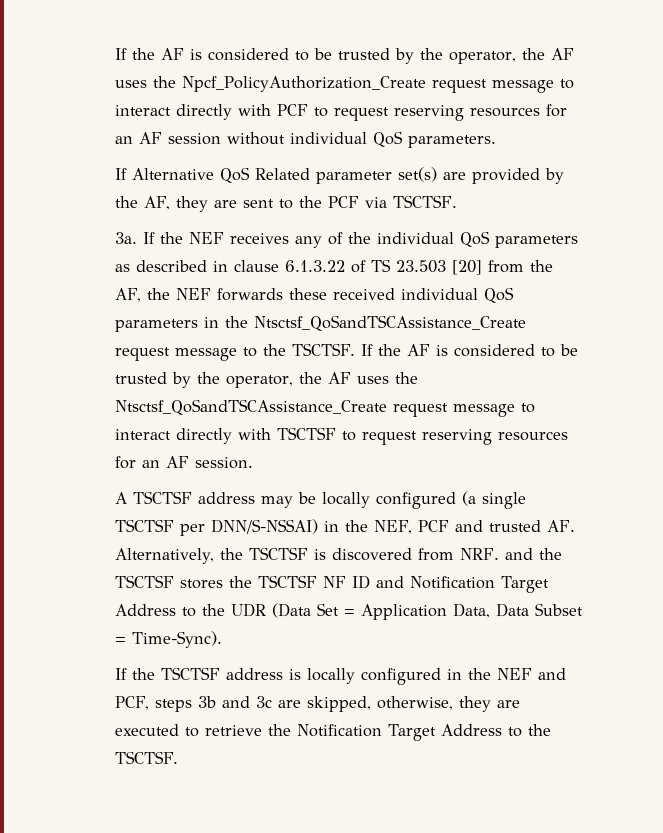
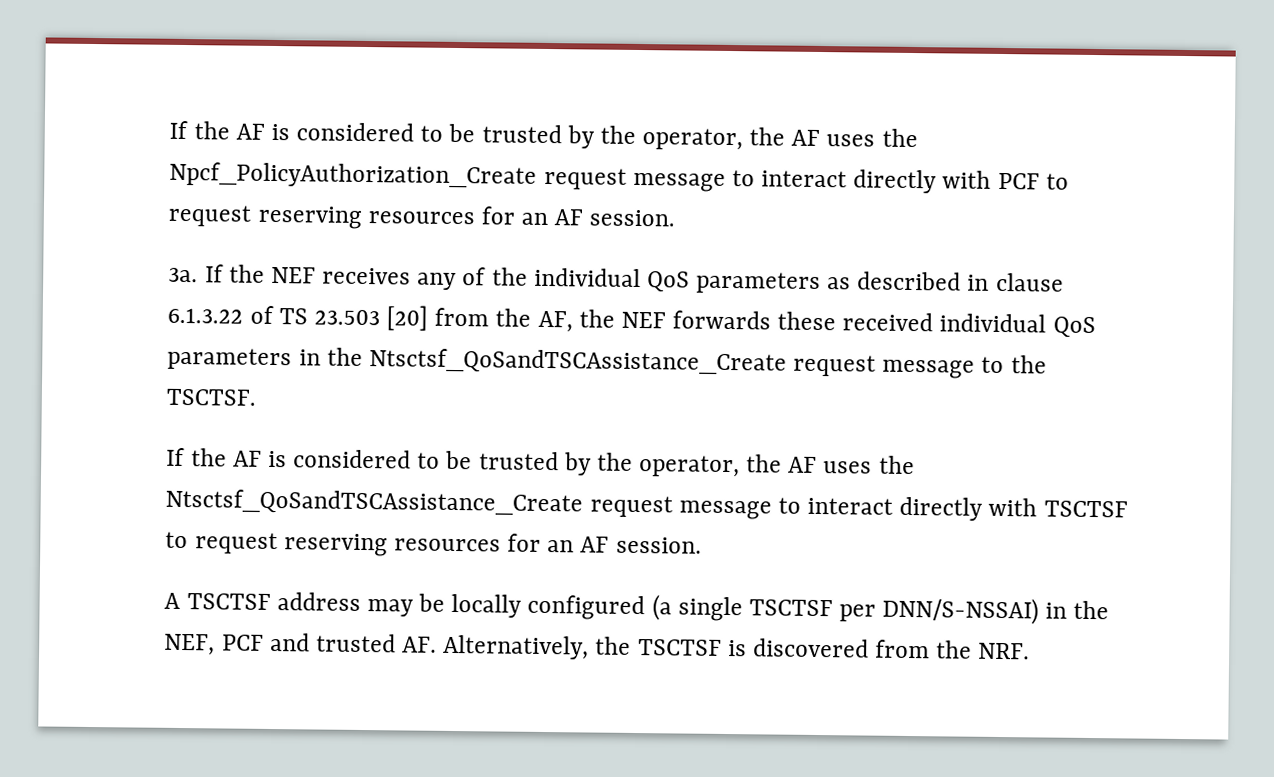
[167,131,496,148] [114,167,564,184] [114,195,458,212] session without individual QoS parameters. // If Alternative QoS Related parameter set(s) are provided by the AF, they are sent to the PCF via TSCTSF. -> [589,209,676,227] session.
(356, 349) none -> (257, 397) //
[460,548,563,560] [114,575,550,593] [114,603,583,620] [114,631,222,648] [114,667,566,685] [114,696,521,712] [114,724,552,741] [114,751,179,764] NRF. and the TSCTSF stores the TSCTSF NF ID and Notification Target Address to the UDR (Data Set = Application Data, Data Subset = Time-Sync). // If the TSCTSF address is locally configured in the NEF and PCF, steps 3b and 3c are skipped, otherwise, they are executed to retrieve the Notification Target Address to the TSCTSF. -> [936,640,1031,660] the NRF.

